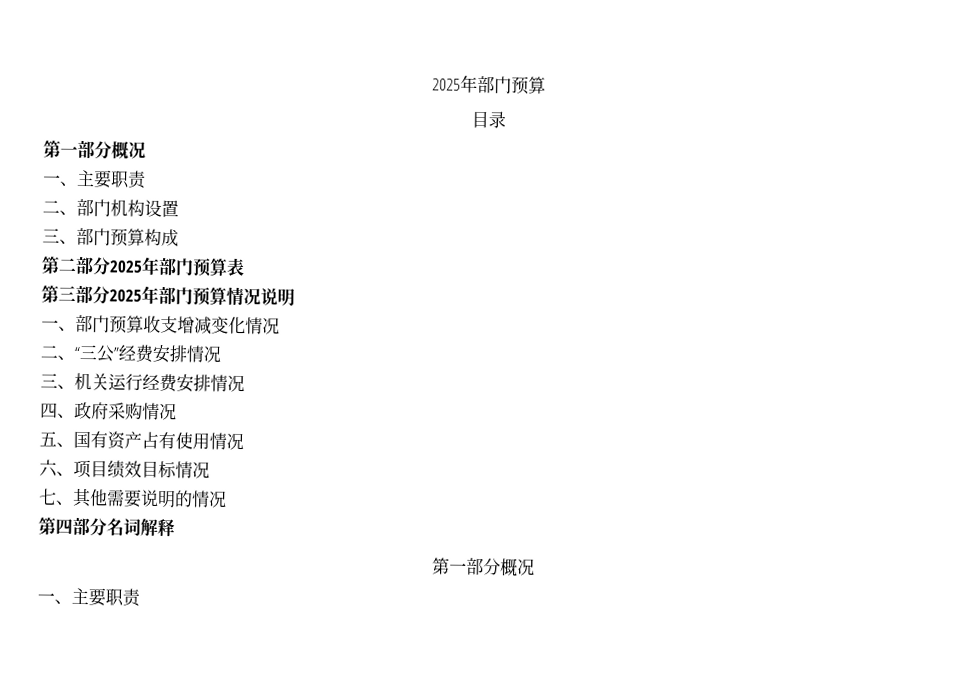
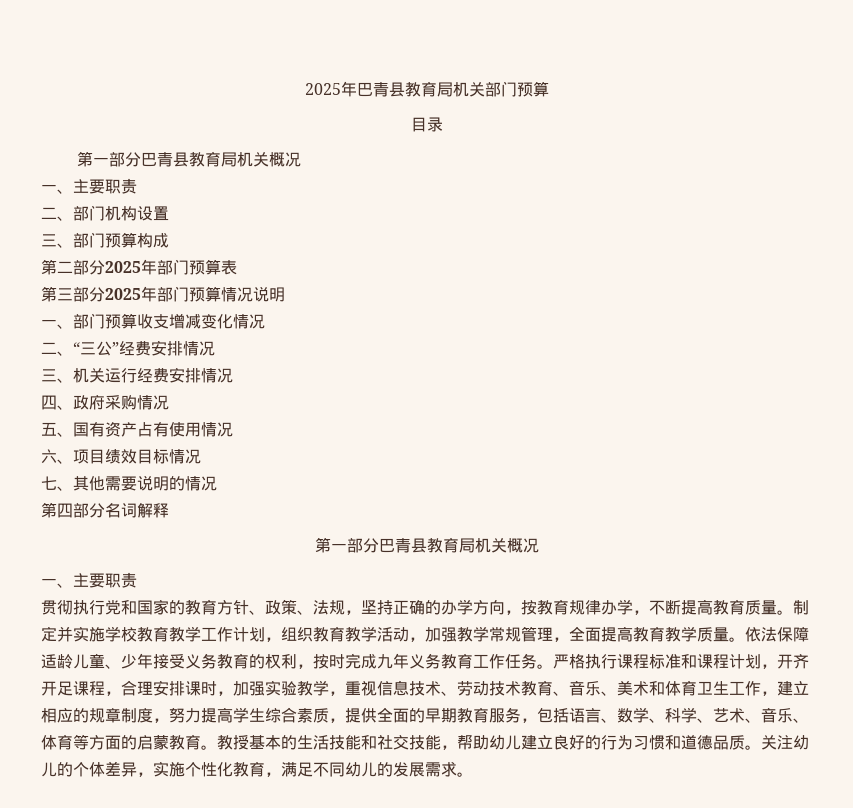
[432,74,478,93] 2025年 -> [304,81,485,97] 2025年巴青县教育局机关
(112, 150) none -> [141,151,270,167] 巴青县教育局机关
[499,558,535,577] [37,587,141,607] 概况 // 一、主要职责 -> [378,537,539,553] [41,572,137,588] [41,599,809,615] [41,626,809,642] [41,653,809,669] [41,680,809,696] [41,707,809,723] [41,734,809,750] [41,761,473,777] 巴青县教育局机关概况 // 一、主要职责 // 贯彻执行党和国家的教育方针、政策、法规，坚持正确的办学方向，按教育规律办学，不断提高教育质量。制定并实施学校教育教学工作计划，组织教育教学活动，加强教学常规管理，全面提高教育教学质量。依法保障适龄儿童、少年接受义务教育的权利，按时完成九年义务教育工作任务。严格执行课程标准和课程计划，开齐开足课程，合理安排课时，加强实验教学，重视信息技术、劳动技术教育、音乐、美术和体育卫生工作，建立相应的规章制度，努力提高学生综合素质，提供全面的早期教育服务，包括语言、数学、科学、艺术、音乐、体育等方面的启蒙教育。教授基本的生活技能和社交技能，帮助幼儿建立良好的行为习惯和道德品质。关注幼儿的个体差异，实施个性化教育，满足不同幼儿的发展需求。

